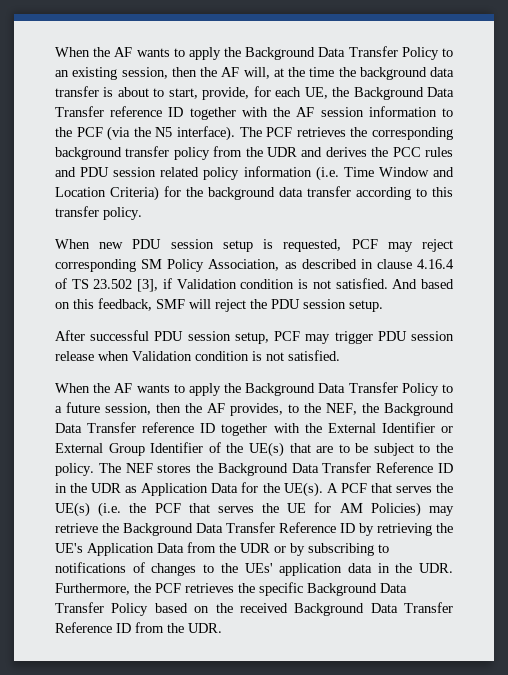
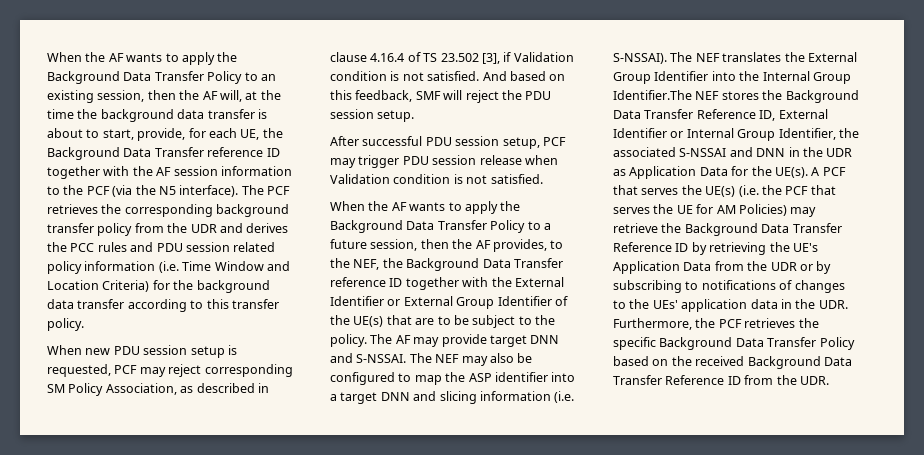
(121, 468) none -> [395,334,560,347] [330,353,533,366] [330,372,576,385] [330,391,575,404] [613,52,857,64] [613,71,851,84] [613,90,692,100] AF may provide target DNN and S-NSSAI. The NEF may also be configured to map the ASP identifier into a target DNN and slicing information (i.e. S-NSSAI). The NEF translates the External Group Identifier into the Internal Group Identifier.The
[437,463,453,473] ID -> [759,109,828,121] [613,128,859,141] [613,147,786,157] ID, External Identifier or Internal Group Identifier, the associated S-NSSAI and DNN

